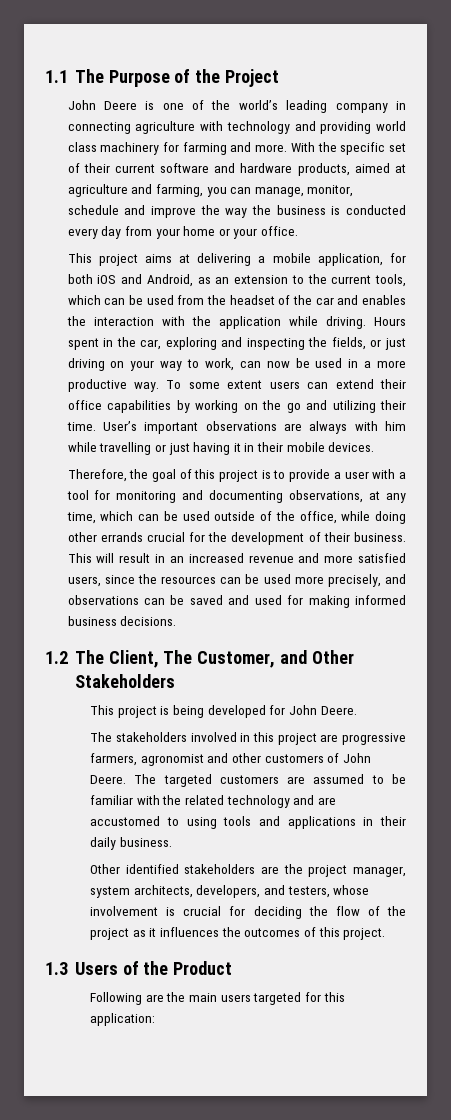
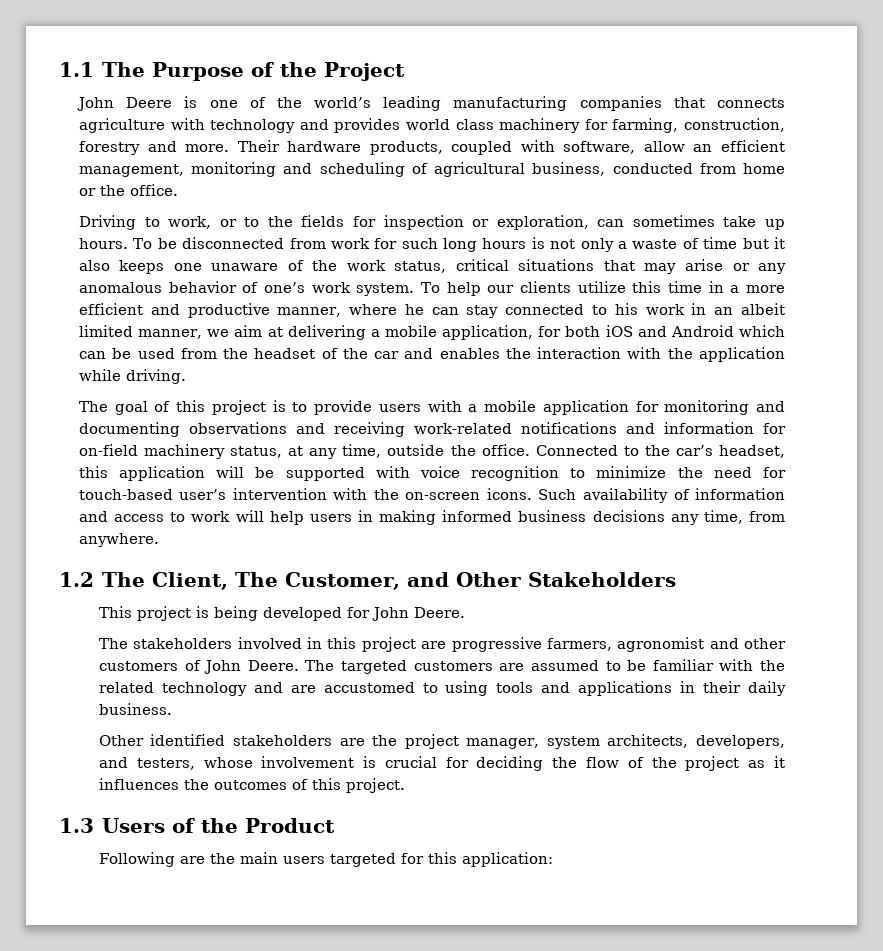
[335,101,406,113] [67,122,131,134] company in connecting -> [453,96,785,111] manufacturing companies that connects
[320,121,372,134] providing -> [334,118,401,133] provides
[182,142,407,155] [67,163,406,176] [67,184,354,197] [67,205,406,218] [67,226,180,239] farming and more. With the specific set of their current software and hardware products, aimed at agriculture and farming, you can manage, monitor, schedule and improve the way the business is conducted every day from your -> [612,118,786,133] [78,140,785,155] [78,162,736,177] farming, construction, forestry and more. Their hardware products, coupled with software, allow an efficient management, monitoring and scheduling of agricultural business, conducted from
[233,228,258,239] your -> [99,185,125,196] the
[67,253,172,266] This project aims -> [78,215,785,230] [78,237,786,252] [78,259,786,274] [78,281,786,296] [78,303,785,318] [78,325,263,339] Driving to work, or to the fields for inspection or exploration, can sometimes take up hours. To be disconnected from work for such long hours is not only a waste of time but it also keeps one unaware of the work status, critical situations that may arise or any anomalous behavior of one’s work system. To help our clients utilize this time in a more efficient and productive manner, where he can stay connected to his work in an albeit limited manner, we aim
[146,274,406,287] Android, as an extension to the current tools, -> [670,325,734,337] Android
[374,317,406,326] [67,337,406,350] [67,358,406,371] [67,379,406,392] [67,400,406,413] [66,421,406,434] [67,442,375,455] [67,469,149,482] Hours spent in the car, exploring and inspecting the fields, or just driving on your way to work, can now be used in a more productive way. To some extent users can extend their office capabilities by working on the go and utilizing their time. User’s important observations are always with him while travelling or just having it in their mobile devices. // Therefore, the -> [78,401,108,412] // The
[333,469,406,479] [66,490,407,503] [66,511,406,524] [67,532,406,545] [67,553,406,563] [67,574,406,587] [67,595,406,608] [67,616,177,626] a user with a tool for monitoring and documenting observations, at any time, which can be used outside of the office, while doing other errands crucial for the development of their business. This will result in an increased revenue and more satisfied users, since the resources can be used more precisely, and observations can be saved and used for making informed business decisions. -> [378,400,785,415] [78,422,786,437] [78,444,785,459] [78,466,786,481] [78,488,785,503] [78,510,786,525] [78,533,159,547] users with a mobile application for monitoring and documenting observations and receiving work-related notifications and information for on-field machinery status, at any time, outside the office. Connected to the car’s headset, this application will be supported with voice recognition to minimize the need for touch-based user’s intervention with the on-screen icons. Such availability of information and access to work will help users in making informed business decisions any time, from anywhere.

